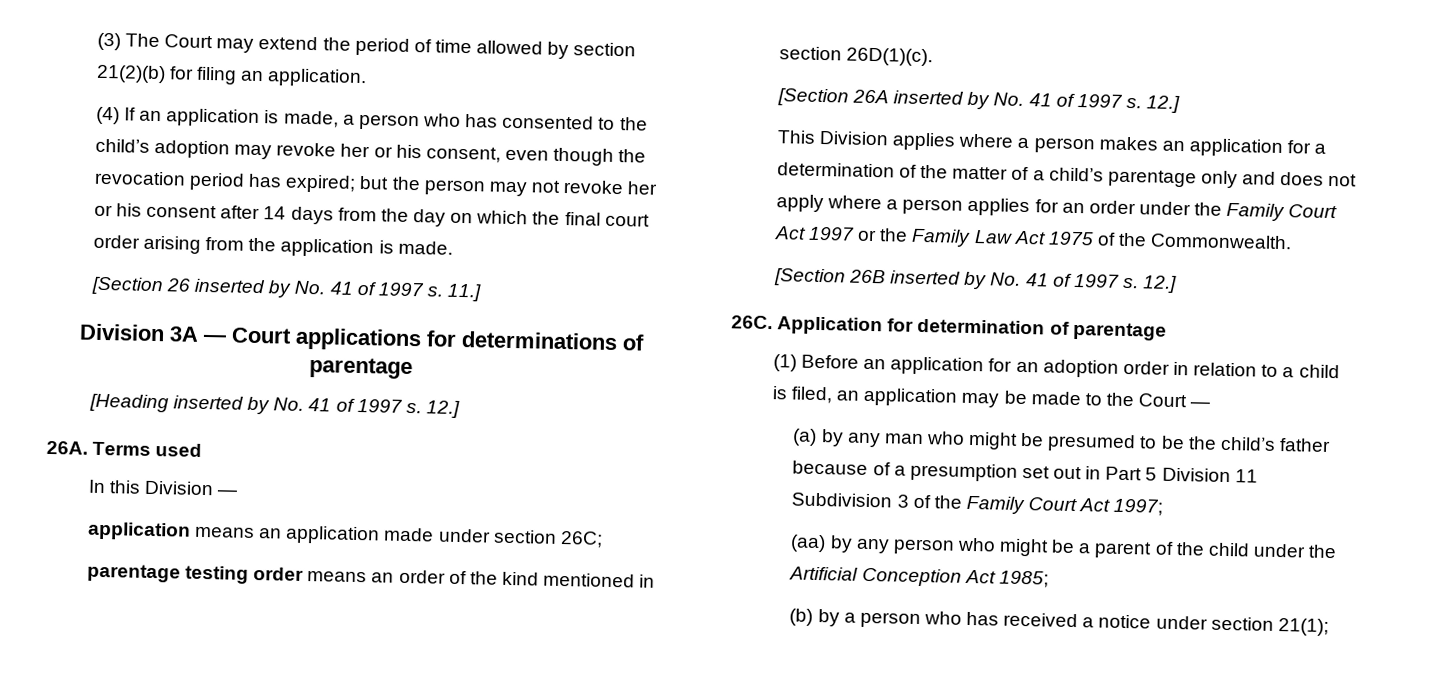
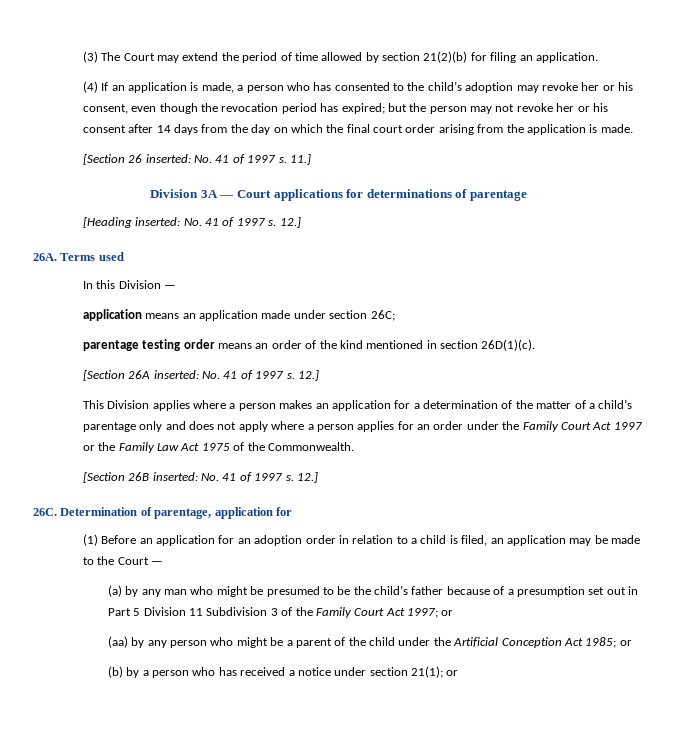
[194,278,293,298] inserted by -> [145,154,191,163] inserted:
[173,395,271,415] inserted by -> [135,217,181,226] inserted:
[893,90,991,110] inserted by -> [153,370,199,379] inserted:
[890,270,988,290] inserted by -> [152,472,198,481] inserted:
[777,316,1167,341] Application for determination of parentage -> [60,507,292,519] Determination of parentage, application for
(1164, 507) none -> [441,610,454,616] or
(1049, 579) none -> [619,640,632,646] or
(1329, 627) none -> [446,670,459,676] or

